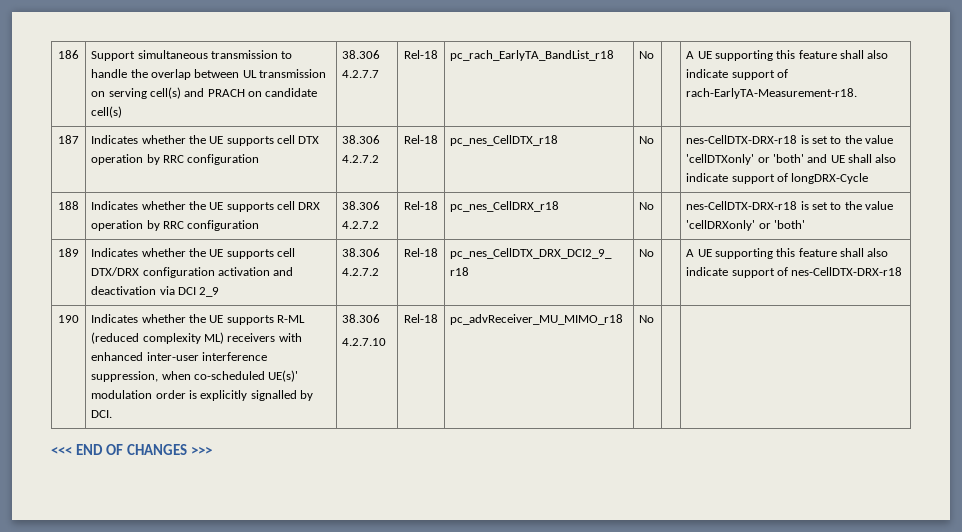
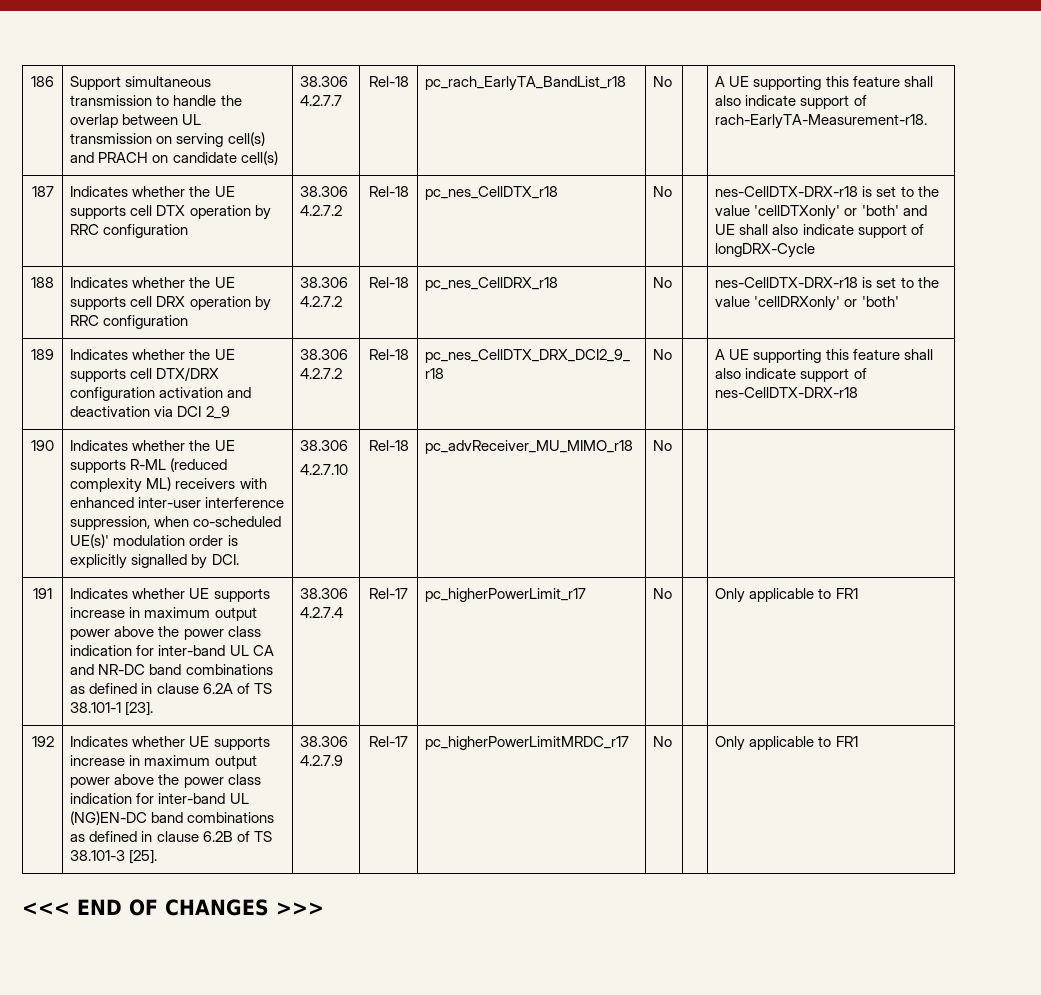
(655, 319) none -> [33,588,52,599] [70,588,270,602] [70,607,257,621] [70,626,261,640] [70,645,274,656] [70,664,273,675] [70,683,272,694] [70,701,154,716] [300,588,349,599] [300,607,344,618] [369,588,408,599] [425,588,587,602] [653,588,673,599] [715,588,858,603] [31,736,54,747] [70,736,270,750] [70,755,257,769] [70,774,261,788] [70,793,249,804] [70,811,275,825] [70,831,272,842] [70,849,158,864] [300,736,349,747] [300,755,344,766] [369,736,408,747] [425,736,630,750] [653,736,673,747] [715,736,858,751] // 191 | Indicates whether UE supports increase in maximum output power above the power class indication for inter-band UL CA and NR-DC band combinations as defined in clause 6.2A of TS 38.101-1 [23]. | 38.306 4.2.7.4 | Rel-17 | pc_higherPowerLimit_r17 | No | | Only applicable to FR1 // 192 | Indicates whether UE supports increase in maximum output power above the power class indication for inter-band UL (NG)EN-DC band combinations as defined in clause 6.2B of TS 38.101-3 [25]. | 38.306 4.2.7.9 | Rel-17 | pc_higherPowerLimitMRDC_r17 | No | | Only applicable to FR1

